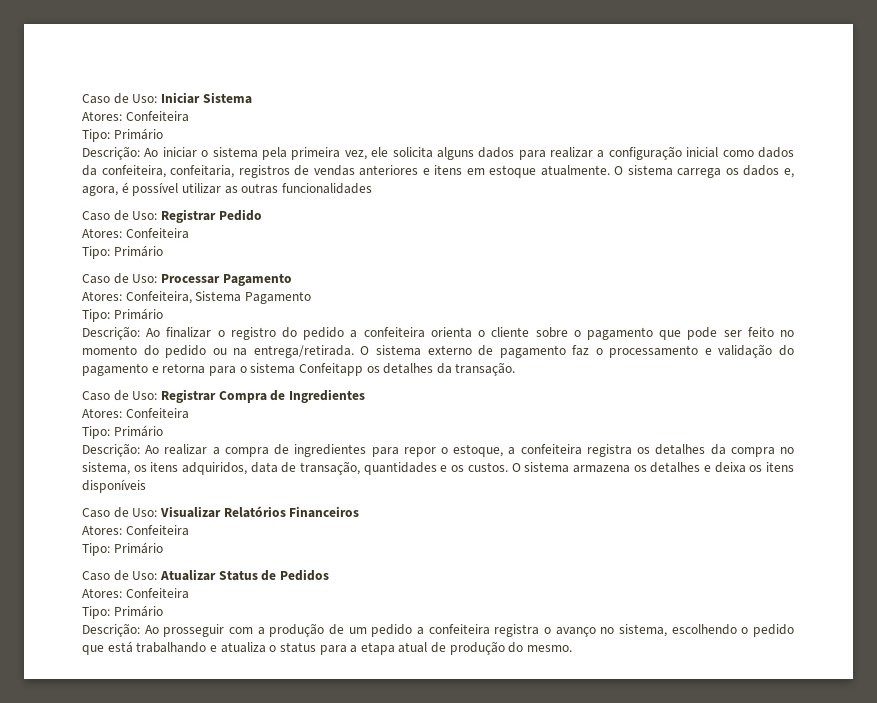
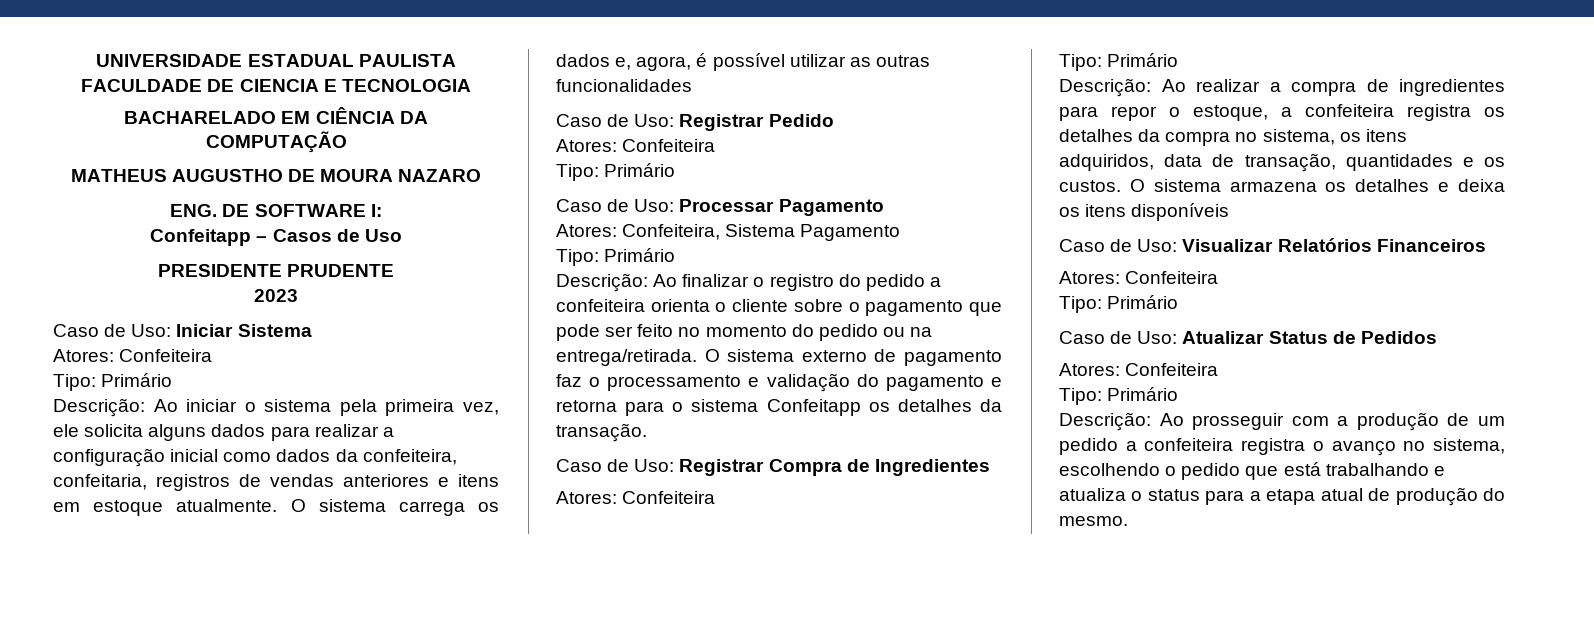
(82, 99) none -> [96,54,456,67] [81,79,471,92] [124,107,428,124] [205,131,347,153] [70,169,482,182] [170,204,382,217] [150,229,402,246] [157,264,395,277] [254,289,298,302] UNIVERSIDADE ESTADUAL PAULISTA FACULDADE DE CIENCIA E TECNOLOGIA // BACHARELADO EM CIÊNCIA DA COMPUTAÇÃO // MATHEUS AUGUSTHO DE MOURA NAZARO // ENG. DE SOFTWARE I: // Confeitapp – Casos de Uso // PRESIDENTE PRUDENTE // 2023 //

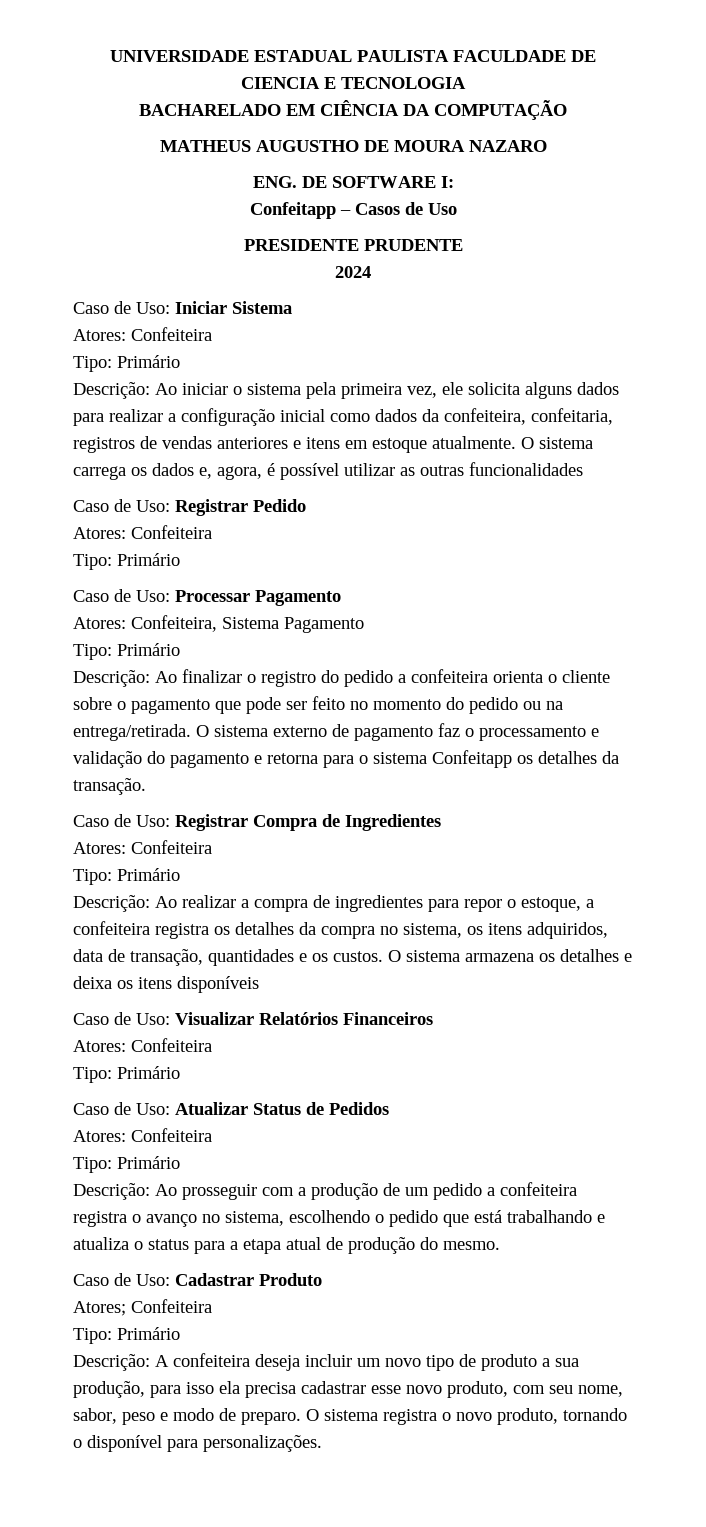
[254,289,298,302] 2023 -> [335,266,371,278] 2024
(1128, 521) none -> [73,1273,322,1286] [73,1299,212,1316] [73,1327,180,1344] [73,1353,579,1371] [73,1381,623,1398] [73,1408,627,1425] [73,1435,322,1452] // Caso de Uso: Cadastrar Produto // Atores; Confeiteira // Tipo: Primário // Descrição: A confeiteira deseja incluir um novo tipo de produto a sua produção, para isso ela precisa cadastrar esse novo produto, com seu nome, sabor, peso e modo de preparo. O sistema registra o novo produto, tornando o disponível para personalizações.

